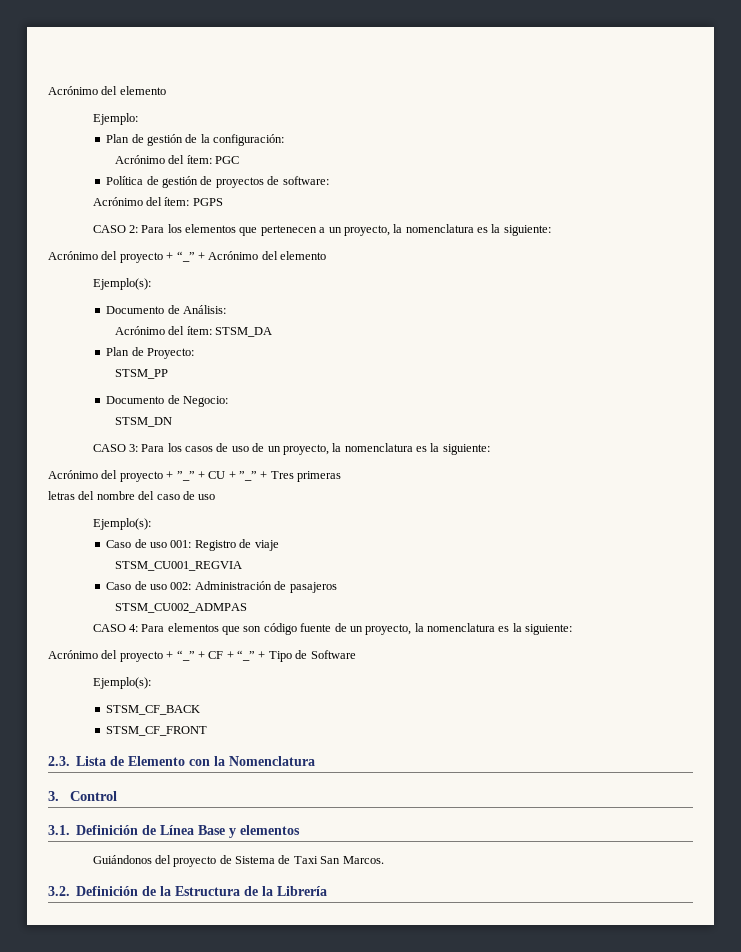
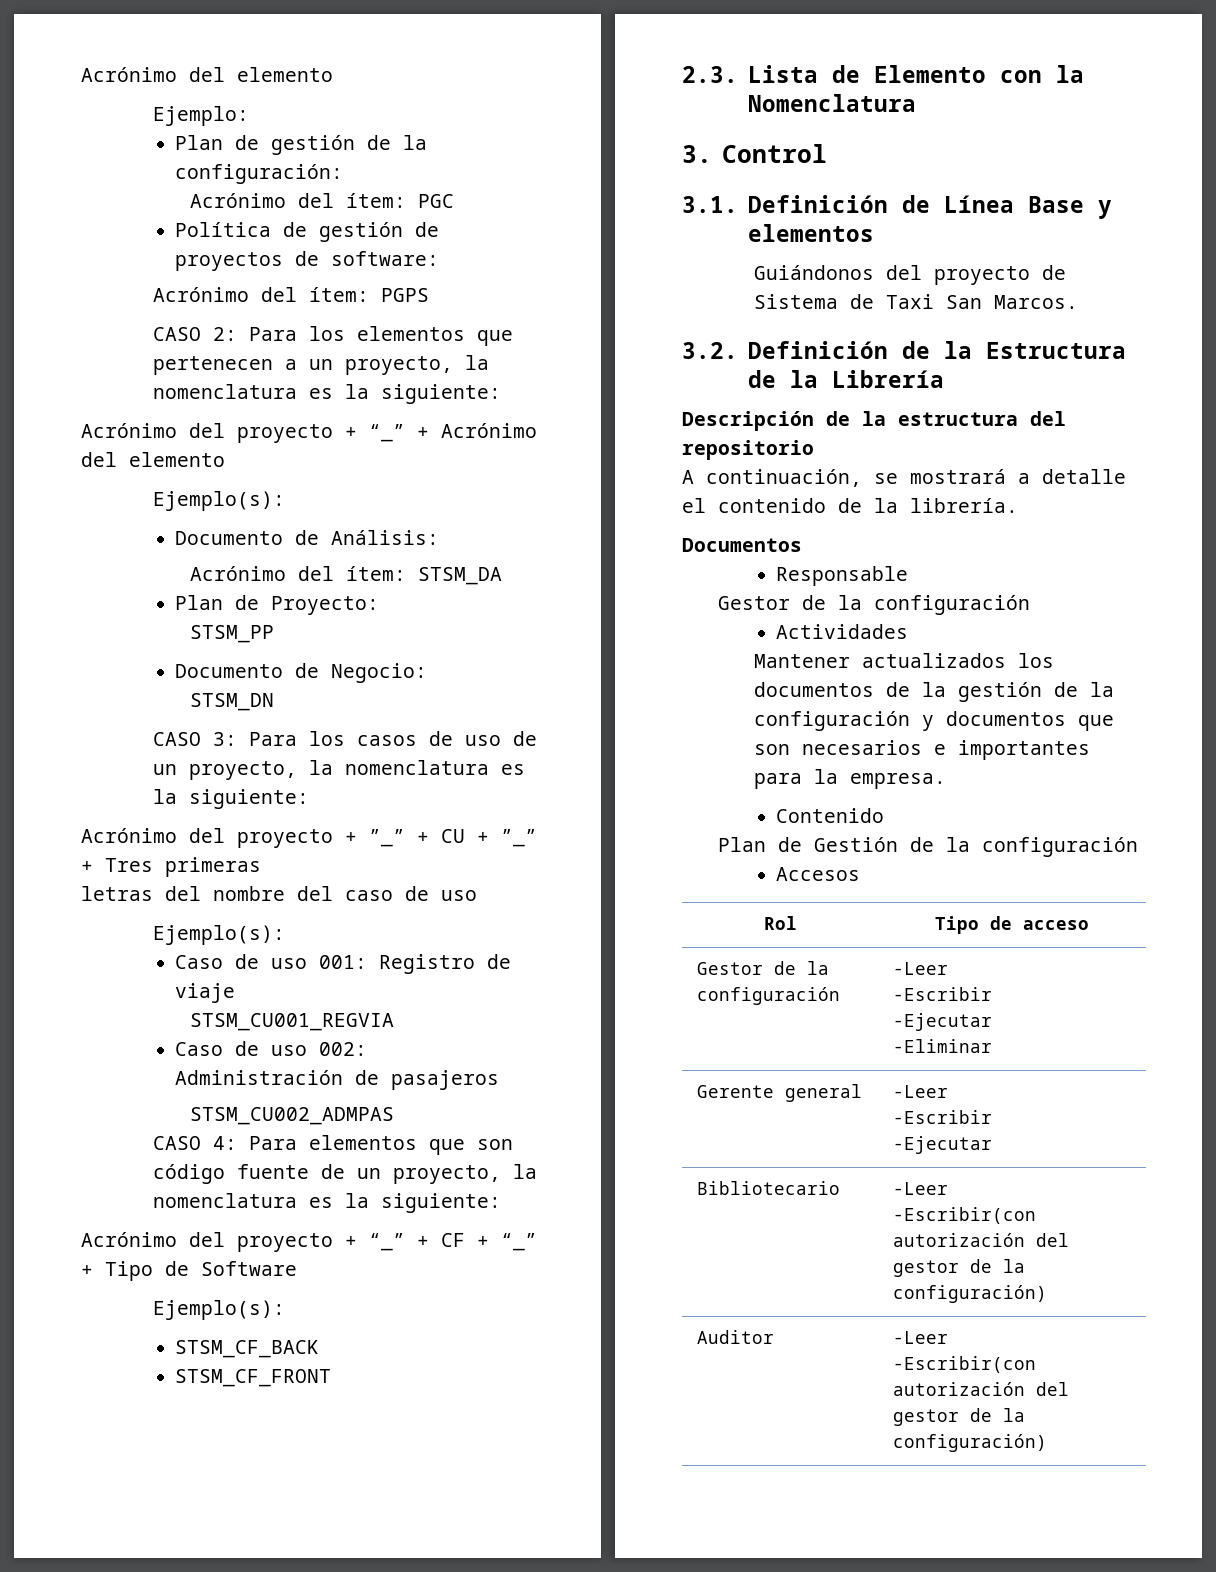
(328, 891) none -> [682,411,1066,431] [682,440,814,460] [682,469,1126,487] [682,498,1018,513] [682,538,802,552] [775,566,908,586] [718,595,1031,615] [775,624,908,639] [754,653,1055,668] [754,682,1115,702] [754,711,1115,731] [754,740,1091,760] [754,769,947,789] [775,808,884,823] [718,837,1139,857] [775,867,860,881] [764,916,797,930] [935,916,1089,934] [696,961,829,975] [696,987,840,1005] [892,962,948,975] [892,987,992,1001] [892,1013,992,1031] [892,1039,992,1053] [696,1084,862,1102] [892,1085,948,1098] [892,1110,992,1124] [892,1136,992,1154] [696,1181,840,1195] [892,1182,948,1195] [892,1207,1036,1224] [892,1233,1069,1247] [892,1259,1025,1277] [892,1285,1047,1303] [696,1330,774,1344] [892,1331,948,1344] [892,1356,1036,1373] [892,1382,1069,1396] [892,1408,1025,1426] [892,1434,1047,1452] // Descripción de la estructura del repositorio // A continuación, se mostrará a detalle el contenido de la librería. // Documentos // Responsable // Gestor de la configuración // Actividades // Mantener actualizados los documentos de la gestión de la configuración y documentos que son necesarios e importantes para la empresa. // Contenido // Plan de Gestión de la configuración // Accesos // Rol | Tipo de acceso // Gestor de la configuración | -Leer // -Escribir // -Ejecutar // -Eliminar // Gerente general | -Leer // -Escribir // -Ejecutar // Bibliotecario | -Leer // -Escribir(con autorización del gestor de la configuración) // Auditor | -Leer // -Escribir(con autorización del gestor de la configuración)

